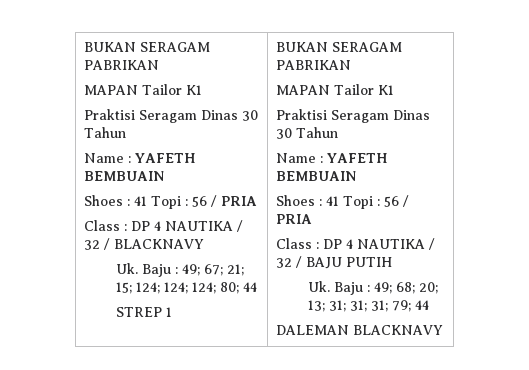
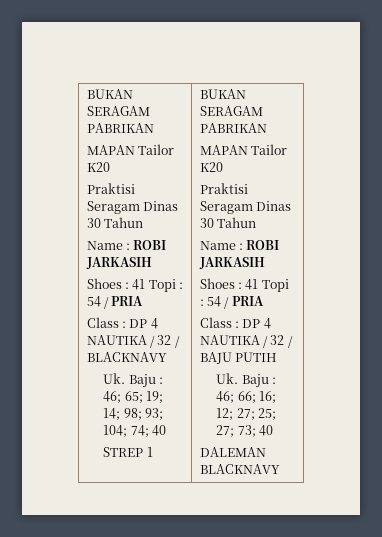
[83,42,210,52] [83,60,159,70] [83,84,202,95] [83,109,258,123] [83,127,126,138] [83,153,195,163] [83,171,164,181] [83,195,207,209] BUKAN SERAGAM PABRIKAN // MAPAN Tailor K1 // Praktisi Seragam Dinas 30 Tahun // Name : YAFETH BEMBUAIN // Shoes : 41 Topi : 56 -> [86,89,133,99] [86,106,150,116] [86,123,154,133] [86,144,175,155] [86,162,110,172] [86,183,135,194] [86,201,179,214] [86,217,144,228] [86,240,167,250] [85,257,152,269] [86,278,184,292] [86,296,101,307] BUKAN SERAGAM PABRIKAN // MAPAN Tailor K20 // Praktisi Seragam Dinas 30 Tahun // Name : ROBI JARKASIH // Shoes : 41 Topi : 54
[182,264,245,276] [116,282,258,294] 49; 67; 21; 15; 124; 124; 124; 80; 44 -> [103,391,164,403] [103,408,164,420] [103,425,167,437] 46; 65; 19; 14; 98; 93; 104; 74; 40
[377,85,394,95] [275,109,430,123] [275,127,338,139] [275,153,387,163] [275,171,356,181] [275,195,399,209] K1 // Praktisi Seragam Dinas 30 Tahun // Name : YAFETH BEMBUAIN // Shoes : 41 Topi : 56 -> [199,162,223,172] [199,183,248,194] [199,201,292,214] [199,217,257,228] [199,240,280,250] [198,257,265,269] [199,278,289,292] [199,296,222,307] K20 // Praktisi Seragam Dinas 30 Tahun // Name : ROBI JARKASIH // Shoes : 41 Topi : 54
[374,282,439,294] [308,300,430,312] 49; 68; 20; 13; 31; 31; 31; 79; 44 -> [216,391,277,403] [216,408,277,420] [216,425,274,437] 46; 66; 16; 12; 27; 25; 27; 73; 40

